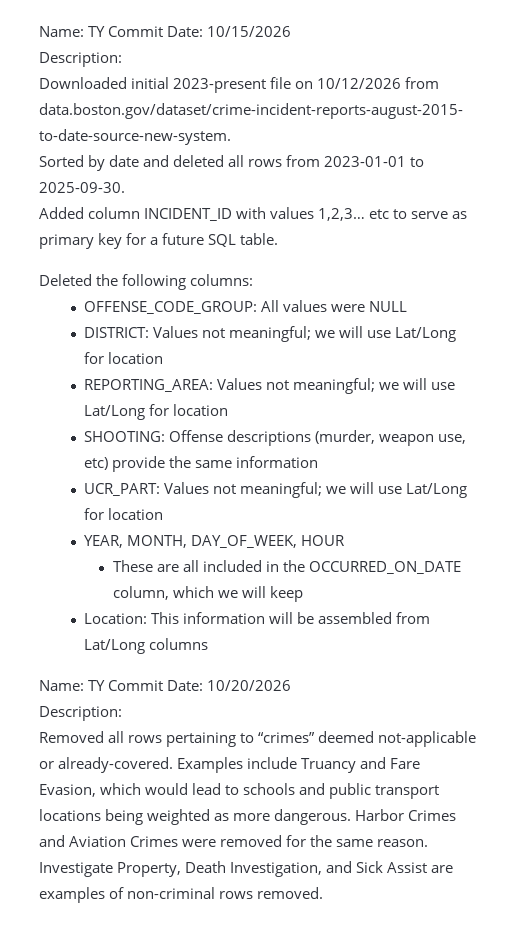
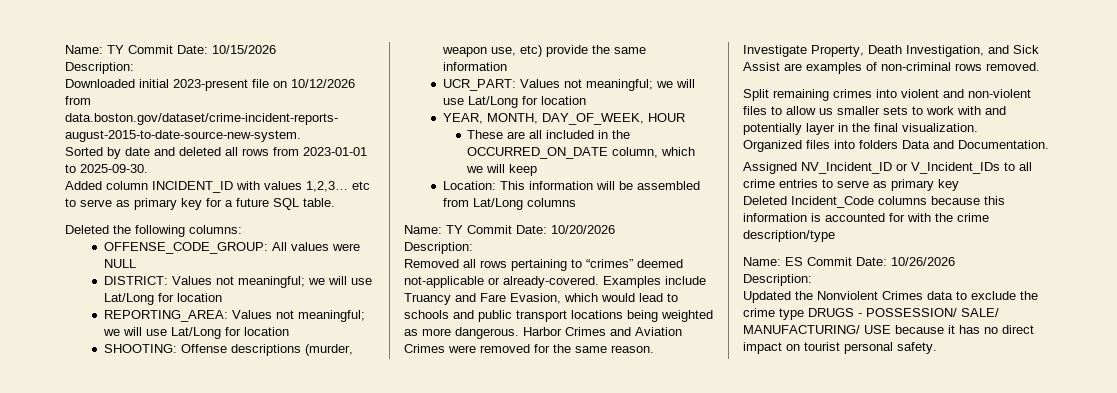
(324, 893) none -> [743,89,1031,101] [743,106,1006,115] [743,123,978,135] [743,140,1049,152] [743,162,1032,174] [743,179,959,191] [743,196,1005,208] [743,213,989,222] [743,230,835,242] [743,257,955,266] [743,274,812,286] [743,291,1038,303] [743,308,999,320] [743,325,1034,334] [743,342,937,354] // Split remaining crimes into violent and non-violent files to allow us smaller sets to work with and potentially layer in the final visualization. // Organized files into folders Data and Documentation. // Assigned NV_Incident_ID or V_Incident_IDs to all crime entries to serve as primary key // Deleted Incident_Code columns because this information is accounted for with the crime description/type // Name: ES Commit Date: 10/26/2026 // Description: // Updated the Nonviolent Crimes data to exclude the crime type DRUGS - POSSESSION/ SALE/ MANUFACTURING/ USE because it has no direct impact on tourist personal safety.

